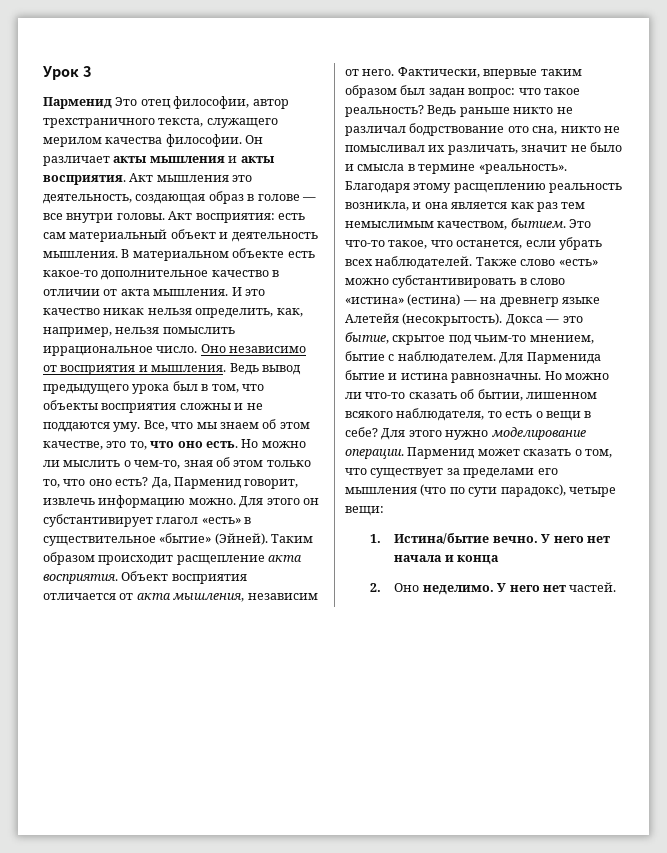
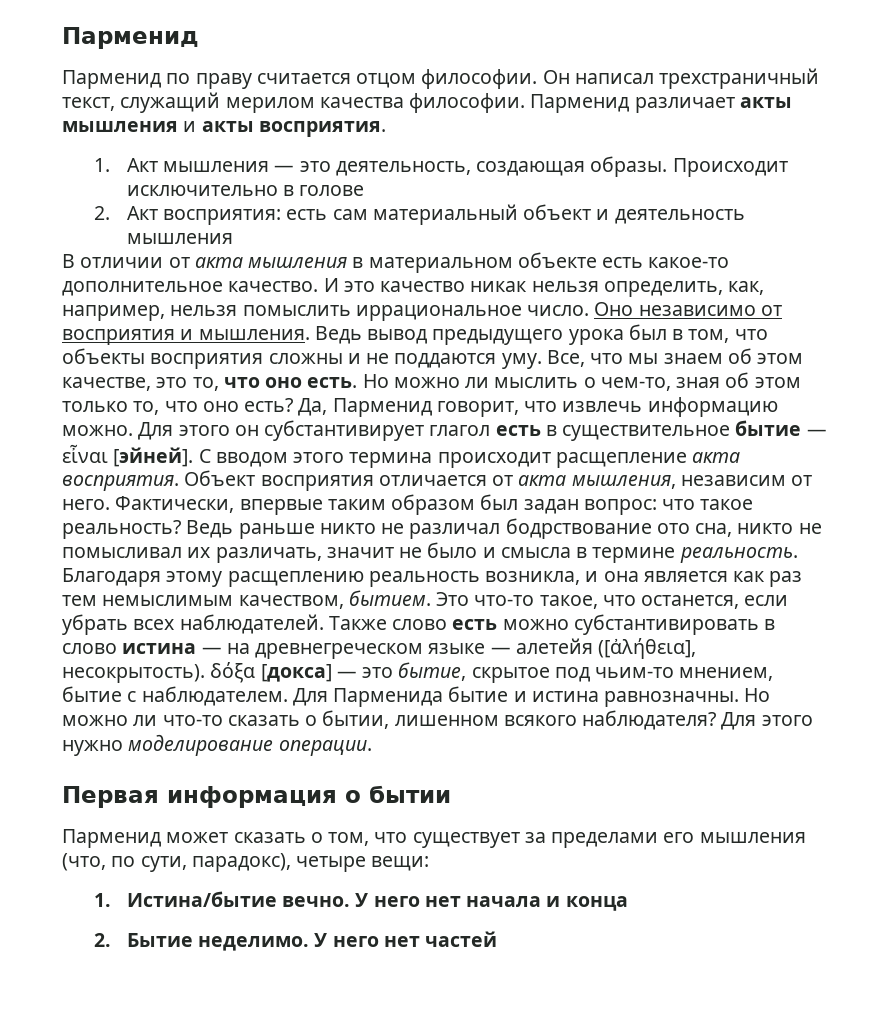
[43,66,92,80] [43,96,289,109] [43,118,278,128] Урок 3 // Парменид Это отец философии, автор трехстраничного текста, служащего -> [62,27,199,49] [62,68,820,89] [62,92,221,113] Парменид // Парменид по праву считается отцом философии. Он написал трехстраничный текст, служащий
[245,135,264,144] Он -> [530,94,630,113] Парменид
(126, 180) none -> [94,158,111,172] // 1.
(229, 178) none -> [274,165,295,172] —
[208,191,244,204] образ -> [590,156,788,177] [126,185,278,196] образы. Происходит исключительно
[301,197,316,201] [43,213,165,223] — все внутри головы. -> [94,206,111,220] // 2.
[43,249,130,258] мышления. В -> [126,233,233,244] [62,254,364,268] мышления // В отличии от акта мышления в
[211,270,280,277] [43,289,229,296] качество в отличии от акта мышления. -> [228,281,319,292] качество.
(299, 484) none -> [524,401,558,412] что
[201,517,241,524] «есть» -> [495,425,541,436] есть
[159,533,314,545] [43,552,95,565] «бытие» (Эйней). Таким образом -> [735,420,827,436] [62,444,433,468] бытие — εἶναι [эйней]. С вводом этого термина
[478,164,567,174] «реальность». -> [679,547,798,563] реальность.
[558,259,598,266] «есть» -> [452,619,498,630] есть
[345,294,600,307] [345,313,543,326] «истина» (естина) — на древнегр языке Алетейя (несокрытость). Докса -> [122,638,697,659] [62,662,332,683] истина — на древнегреческом языке — алетейя ([ἀλήθεια], несокрытость). δόξα [докса]
[460,389,475,399] об -> [305,715,318,726] о
[396,408,592,421] [345,427,378,437] наблюдателя, то есть о вещи в себе? -> [582,710,717,730] наблюдателя?
(404, 454) none -> [62,785,451,808] // Первая информация о бытии //
[420,484,498,497] (что по сути -> [62,853,187,872] (что, по сути,
[394,583,420,592] Оно -> [126,933,193,947] Бытие
[569,582,617,592] частей. -> [425,931,498,947] частей

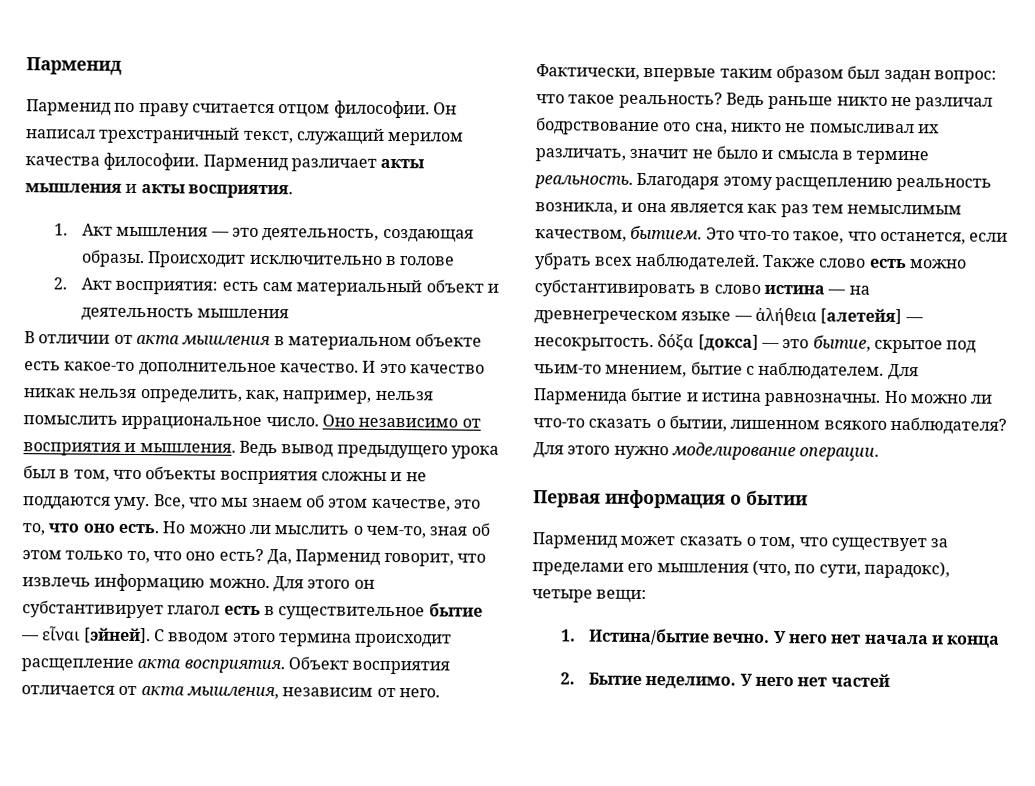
[515,638,697,659] [62,664,205,683] алетейя ([ἀλήθεια], несокрытость). -> [754,307,924,326] [534,337,654,352] ἀλήθεια [алетейя] — несокрытость.

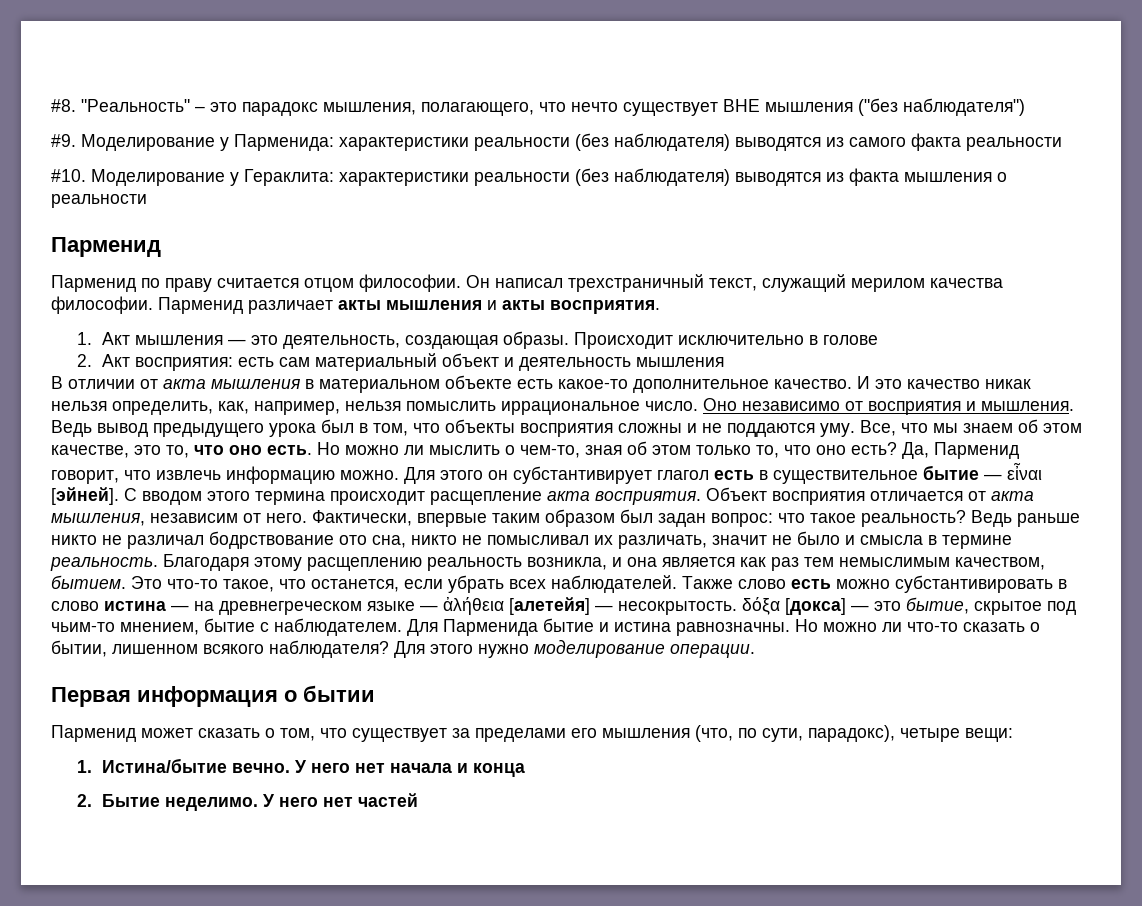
(26, 66) none -> [51,98,1025,116] [51,133,1062,151] [51,168,1007,186] [51,194,147,208] #8. "Реальность" – это парадокс мышления, полагающего, что нечто существует ВНЕ мышления ("без наблюдателя") // #9. Моделирование у Парменида: характеристики реальности (без наблюдателя) выводятся из самого факта реальности // #10. Моделирование у Гераклита: характеристики реальности (без наблюдателя) выводятся из факта мышления о реальности //

